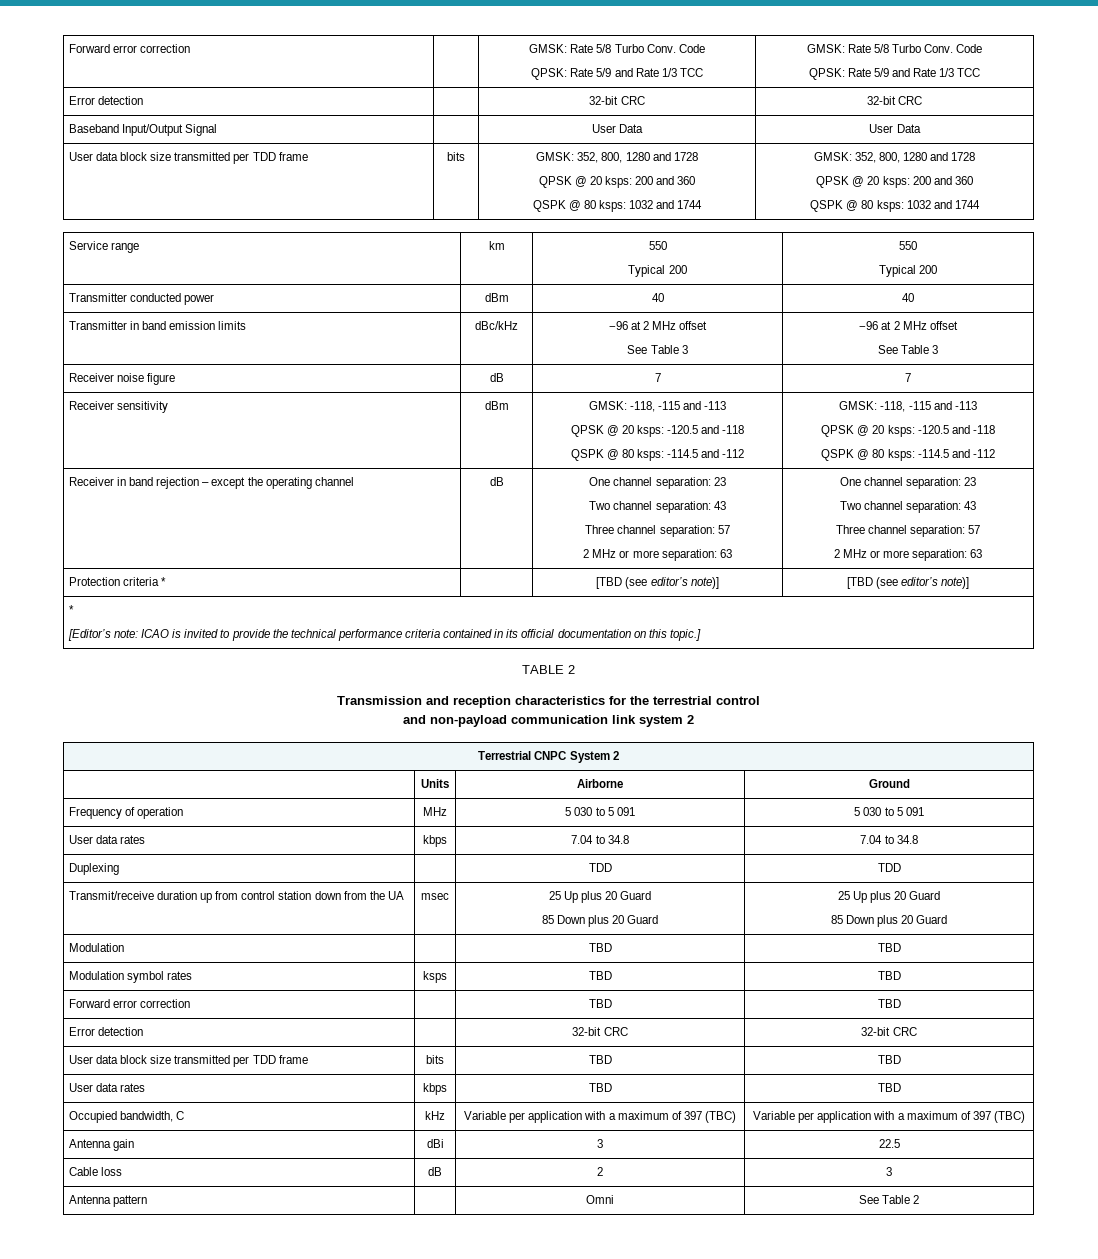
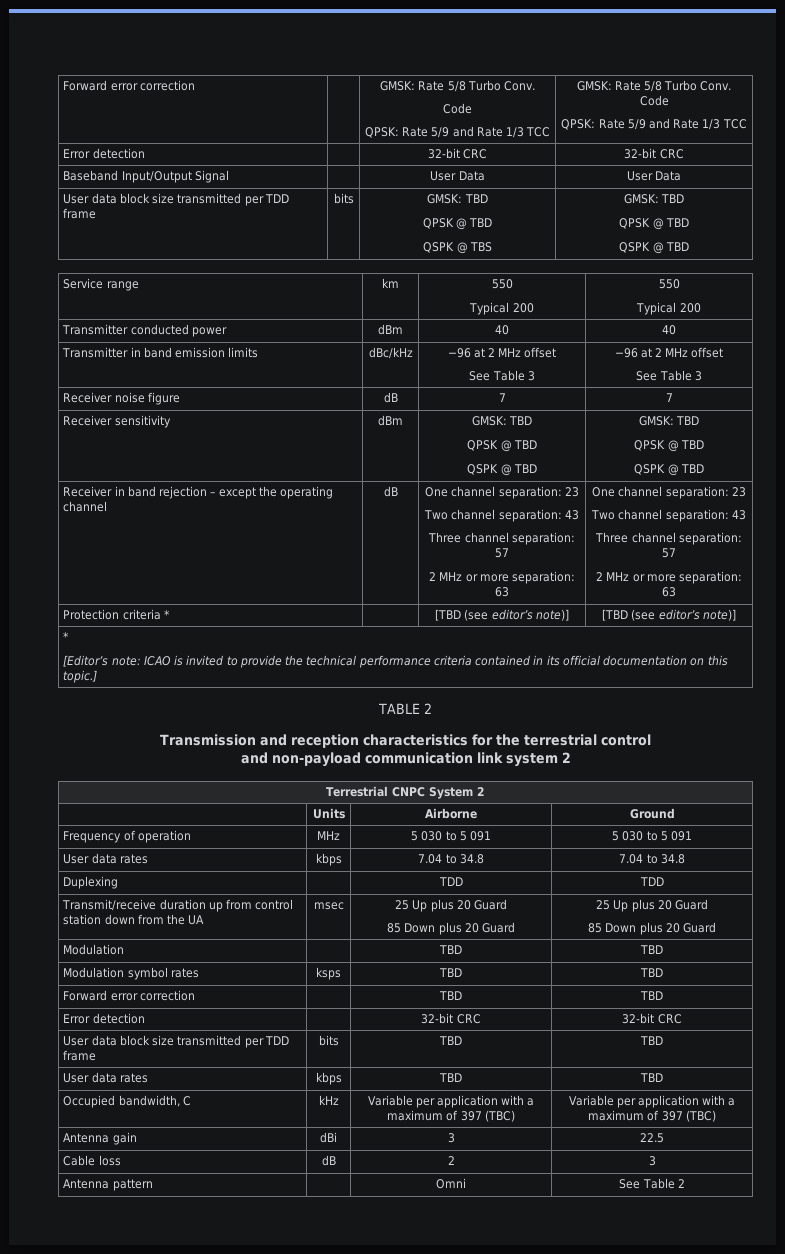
(676, 48) none -> (535, 86) //
[577,152,698,163] [538,176,696,188] [532,200,703,212] [813,152,976,163] [816,176,973,188] [810,200,980,212] 352, 800, 1280 and 1728 // QPSK @ 20 ksps: 200 and 360 // QSPK @ 80 ksps: 1032 and 1744 | GMSK: 352, 800, 1280 and 1728 // QPSK @ 20 ksps: 200 and 360 // QSPK @ 80 ksps: 1032 and 1744 -> [464,194,488,203] [422,218,493,230] [423,242,492,254] [623,194,685,204] [619,218,689,230] [619,242,689,254] TBD // QPSK @ TBD // QSPK @ TBS | GMSK: TBD // QPSK @ TBD // QSPK @ TBD
[629,401,727,412] [570,425,745,437] [570,449,745,461] [839,401,977,412] [821,425,995,437] [821,449,995,461] -118, -115 and -113 // QPSK @ 20 ksps: -120.5 and -118 // QSPK @ 80 ksps: -114.5 and -112 | GMSK: -118, -115 and -113 // QPSK @ 20 ksps: -120.5 and -118 // QSPK @ 80 ksps: -114.5 and -112 -> [509,416,533,425] [467,440,537,452] [467,464,537,476] [638,416,700,426] [634,440,704,452] [634,464,704,476] TBD // QPSK @ TBD // QSPK @ TBD | GMSK: TBD // QPSK @ TBD // QSPK @ TBD

